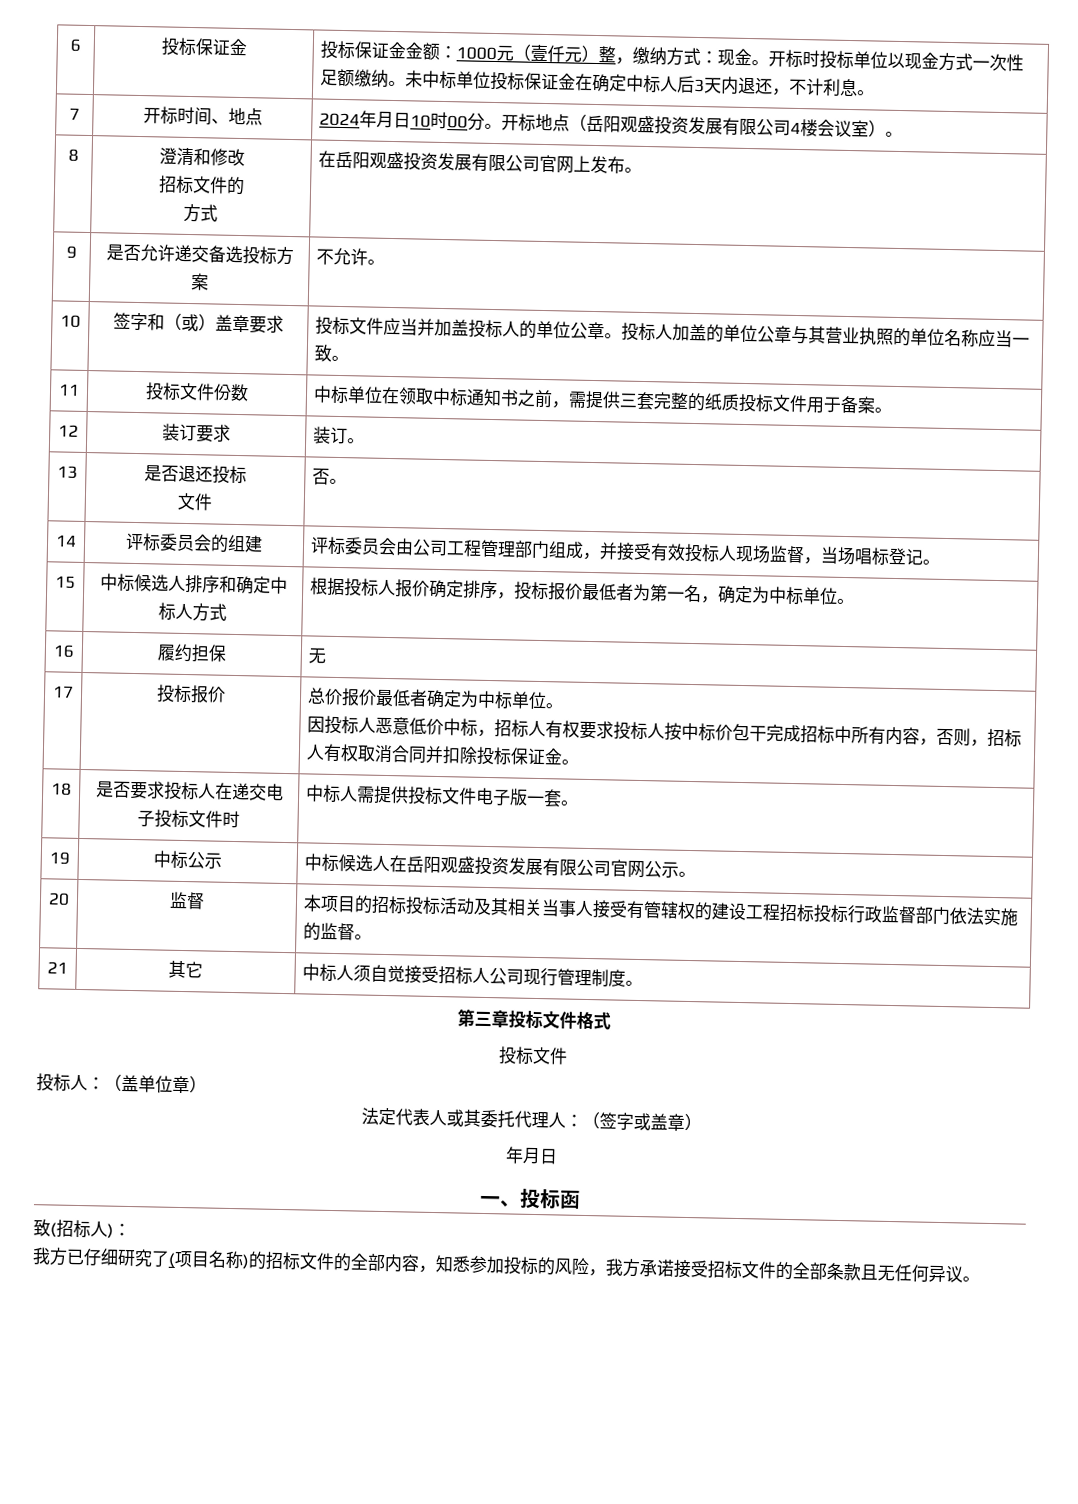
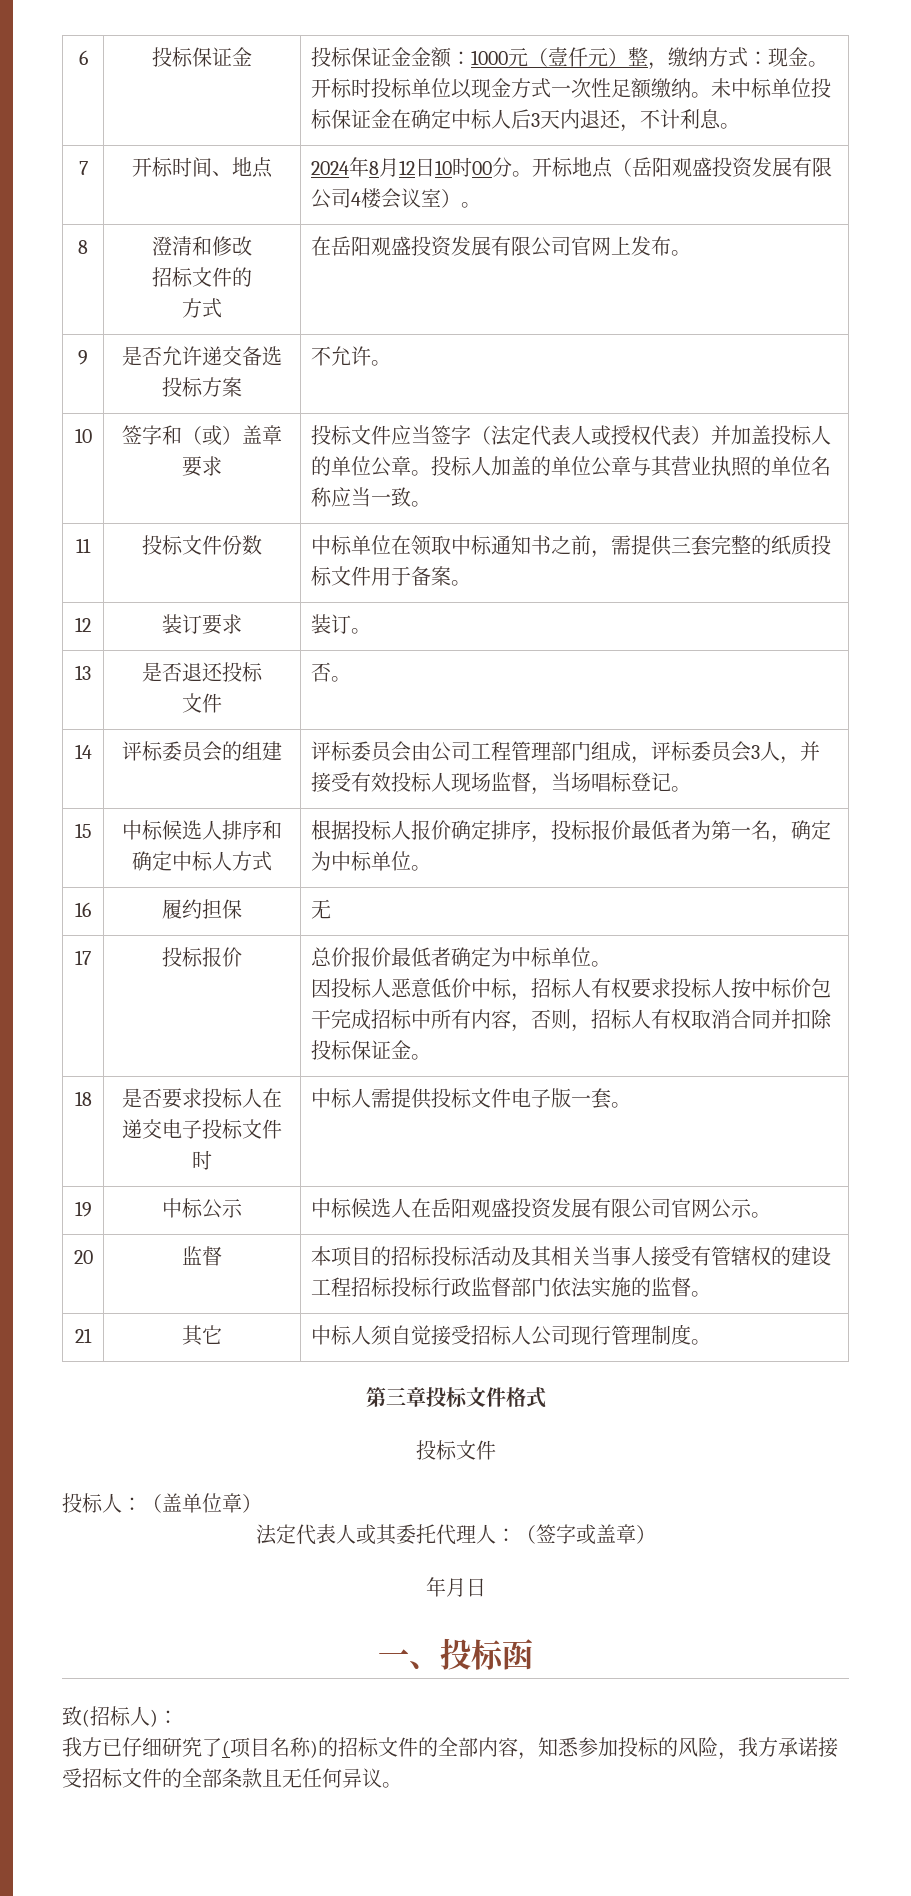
[376,111,395,129] 月 -> [368,158,415,177] 8月12
(419, 327) none -> [430,425,711,446] 签字（法定代表人或授权代表）
(601, 556) none -> [650,741,800,764] 评标委员会3人，

